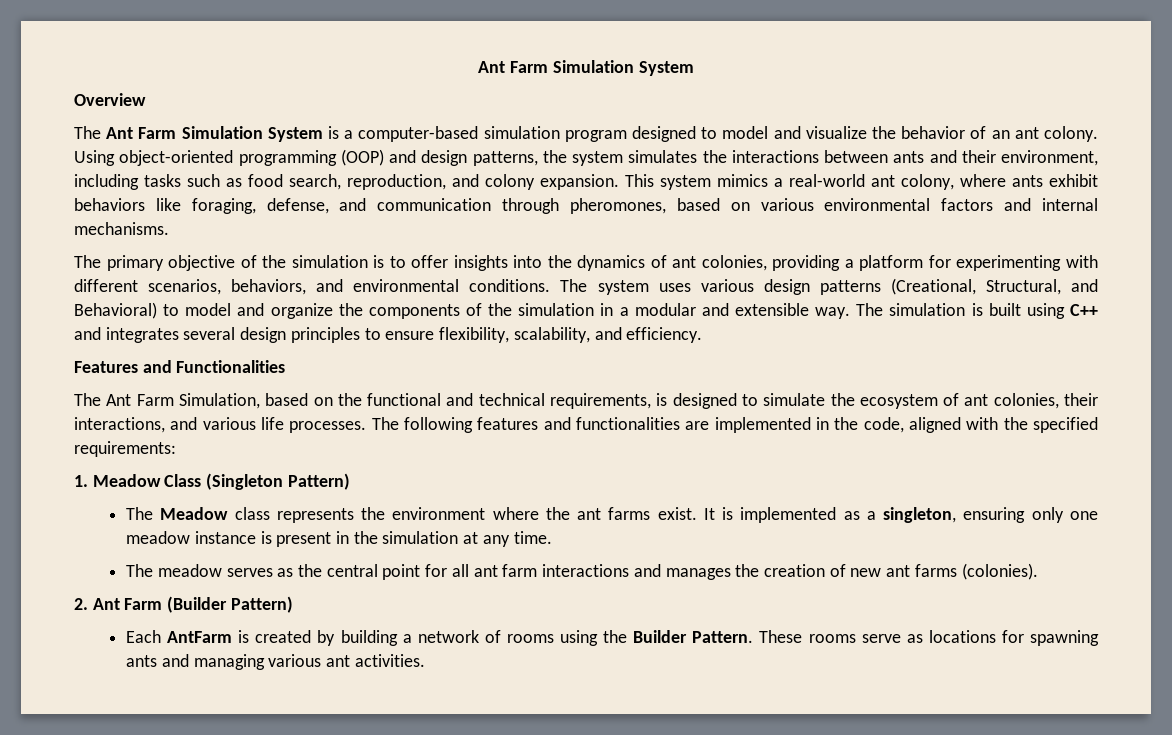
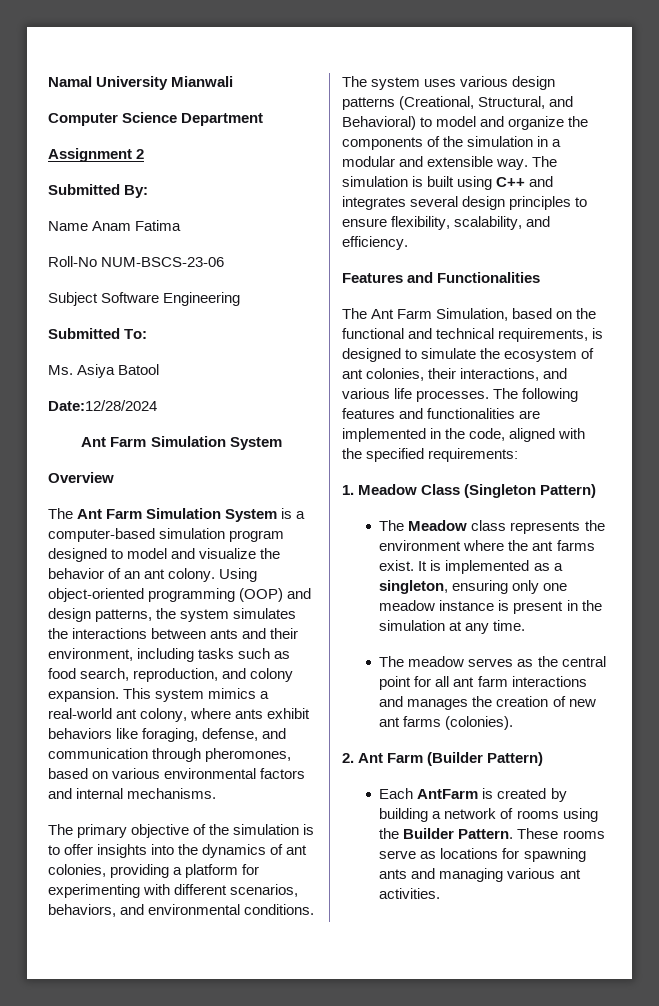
(478, 67) none -> [48,76,234,90] [48,112,264,126] [48,148,145,162] [48,184,149,198] [48,220,182,231] [48,256,225,267] [48,292,241,306] [48,328,148,339] [48,364,160,378] [48,400,157,411] Namal University Mianwali // Computer Science Department // Assignment 2 // Submitted By: // Name Anam Fatima // Roll-No NUM-BSCS-23-06 // Subject Software Engineering // Submitted To: // Ms. Asiya Batool // Date:12/28/2024 //

